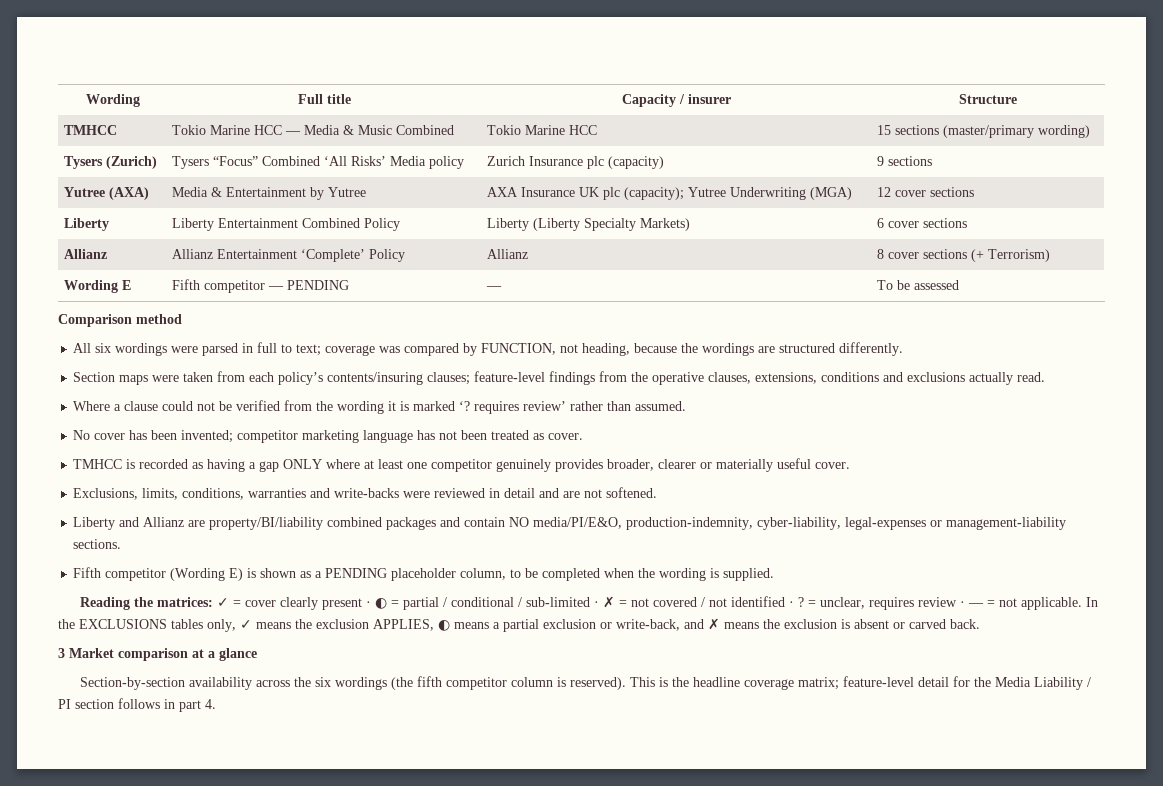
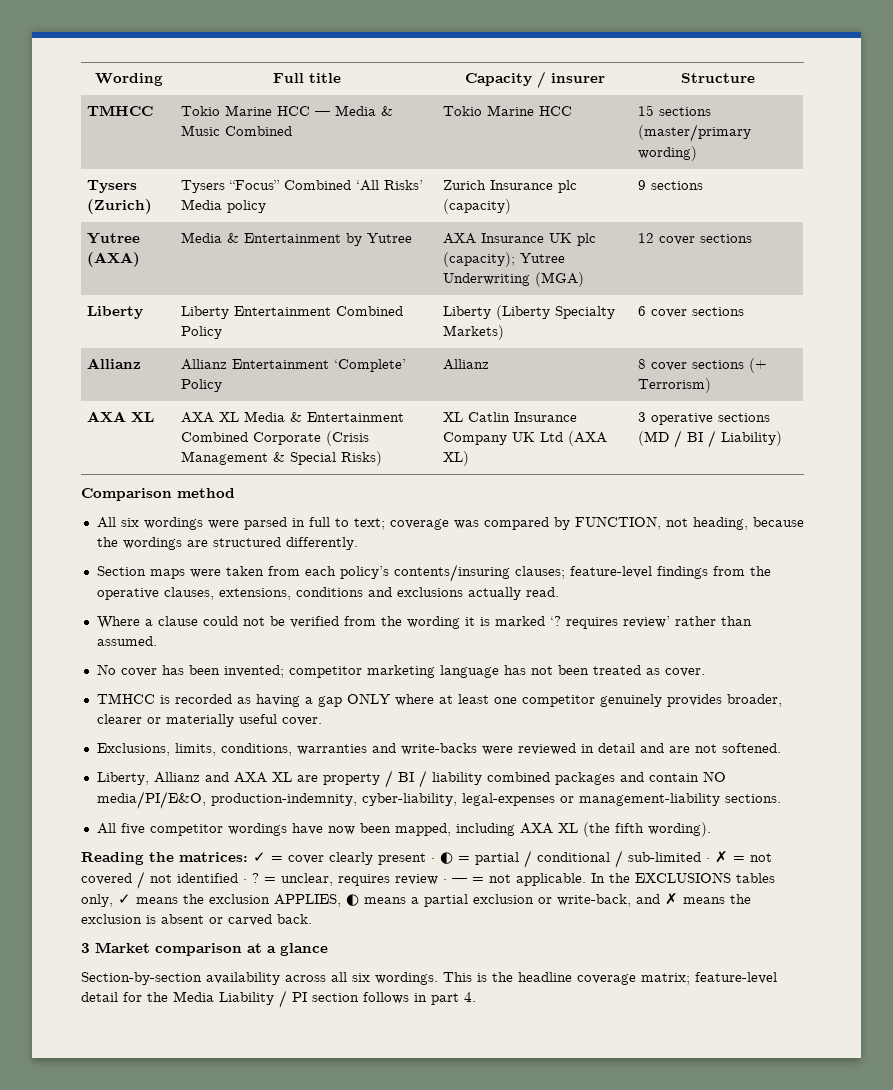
[64,280,132,293] [172,279,350,293] [486,286,503,290] [877,280,960,290] Wording E | Fifth competitor — PENDING | — | To be assessed -> [86,411,154,422] [180,411,404,423] [180,431,369,446] [180,451,382,466] [442,412,577,422] [442,431,607,446] [442,451,469,466] [637,412,770,425] [637,430,782,448] AXA XL | AXA XL Media & Entertainment Combined Corporate (Crisis Management & Special Risks) | XL Catlin Insurance Company UK Ltd (AXA XL) | 3 operative sections (MD / BI / Liability)
[73,517,324,530] Liberty and Allianz are property/BI/liability -> [96,770,482,788] Liberty, Allianz and AXA XL are property / BI / liability
[73,567,775,581] Fifth competitor (Wording E) is shown as a PENDING placeholder column, to be completed when the wording is supplied. -> [96,822,711,837] All five competitor wordings have now been mapped, including AXA XL (the fifth wording).
[294,676,627,690] the six wordings (the fifth competitor column is reserved). -> [331,972,438,985] all six wordings.

